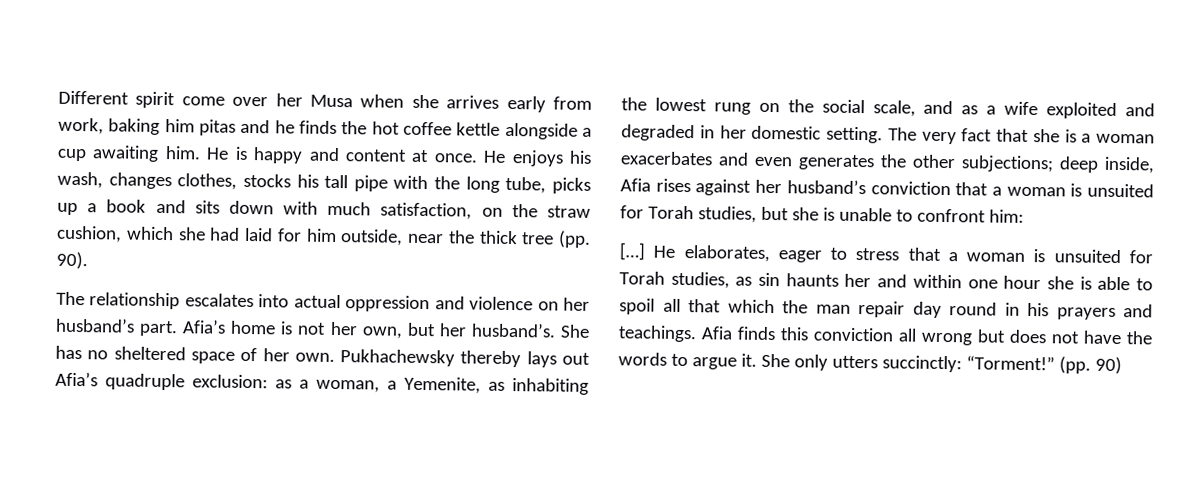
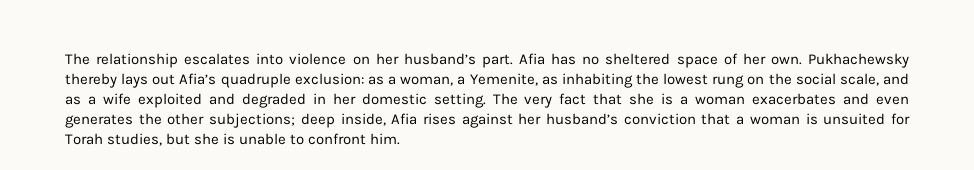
[58,90,592,113] [58,117,592,140] [57,145,592,167] [57,171,591,194] [57,199,591,220] [56,225,591,248] [56,251,88,270] Different spirit come over her Musa when she arrives early from work, baking him pitas and he finds the hot coffee kettle alongside a cup awaiting him. He is happy and content at once. He enjoys his wash, changes clothes, stocks his tall pipe with the long tube, picks up a book and sits down with much satisfaction, on the straw cushion, which she had laid for him outside, near the thick tree (pp. 90). // -> (65, 59) none
[293,294,465,313] actual oppression and -> (284, 59) none
[182,319,590,339] Afia’s home is not her own, but her husband’s. She -> [519,53,546,65] Afia
[988,209,1024,223] [619,242,1153,264] [619,271,1153,291] [619,298,1153,320] [618,325,1153,346] [618,352,1122,375] him: // […] He elaborates, eager to stress that a woman is unsuited for Torah studies, as sin haunts her and within one hour she is able to spoil all that which the man repair day round in his prayers and teachings. Afia finds this conviction all wrong but does not have the words to argue it. She only utters succinctly: “Torment!” (pp. 90) -> [370,133,401,145] him.

